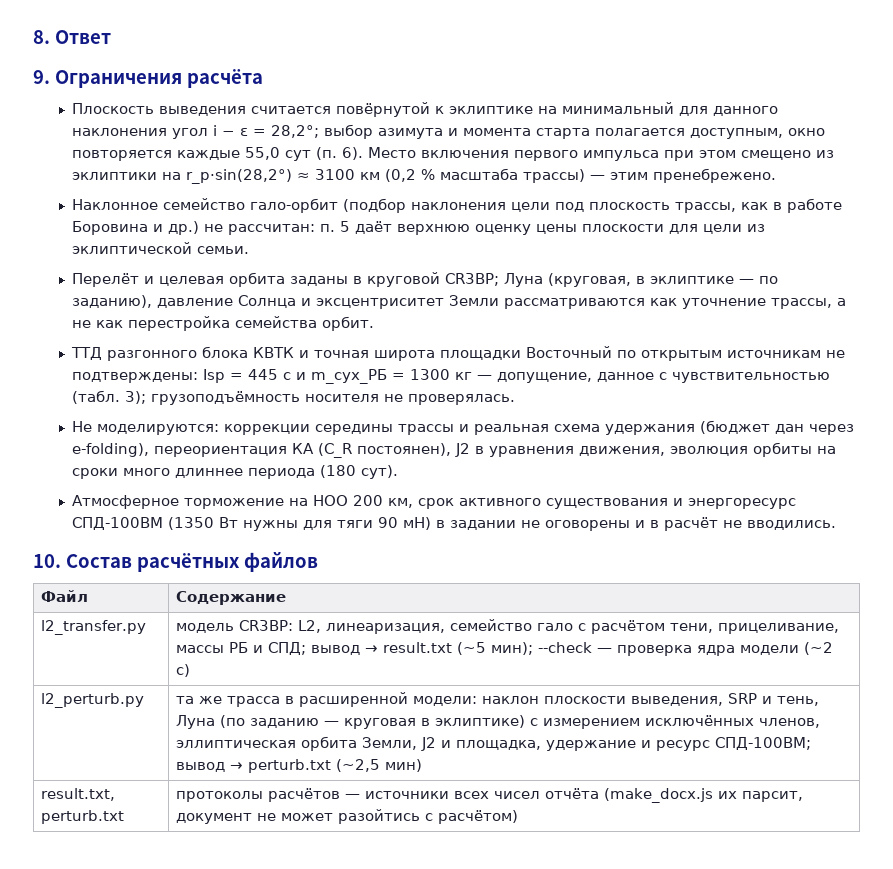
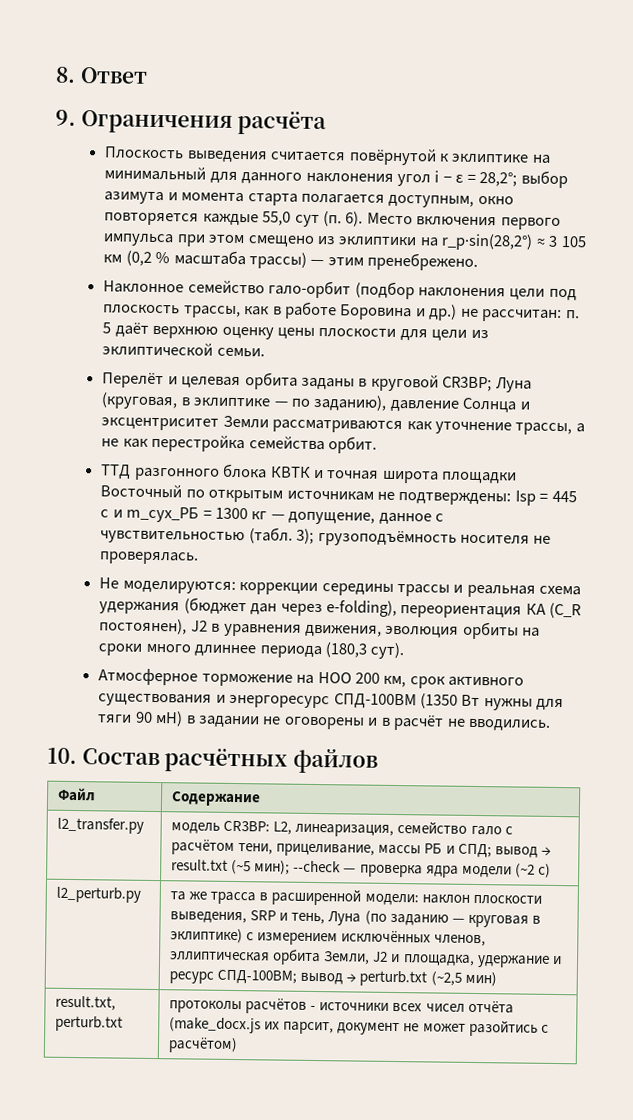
[315,169,356,180] 3100 -> [548,235,587,248] 3 105
[320,465,357,478] (180 -> [325,642,368,658] (180,3
[345,794,361,799] — -> [310,1005,317,1011] -

